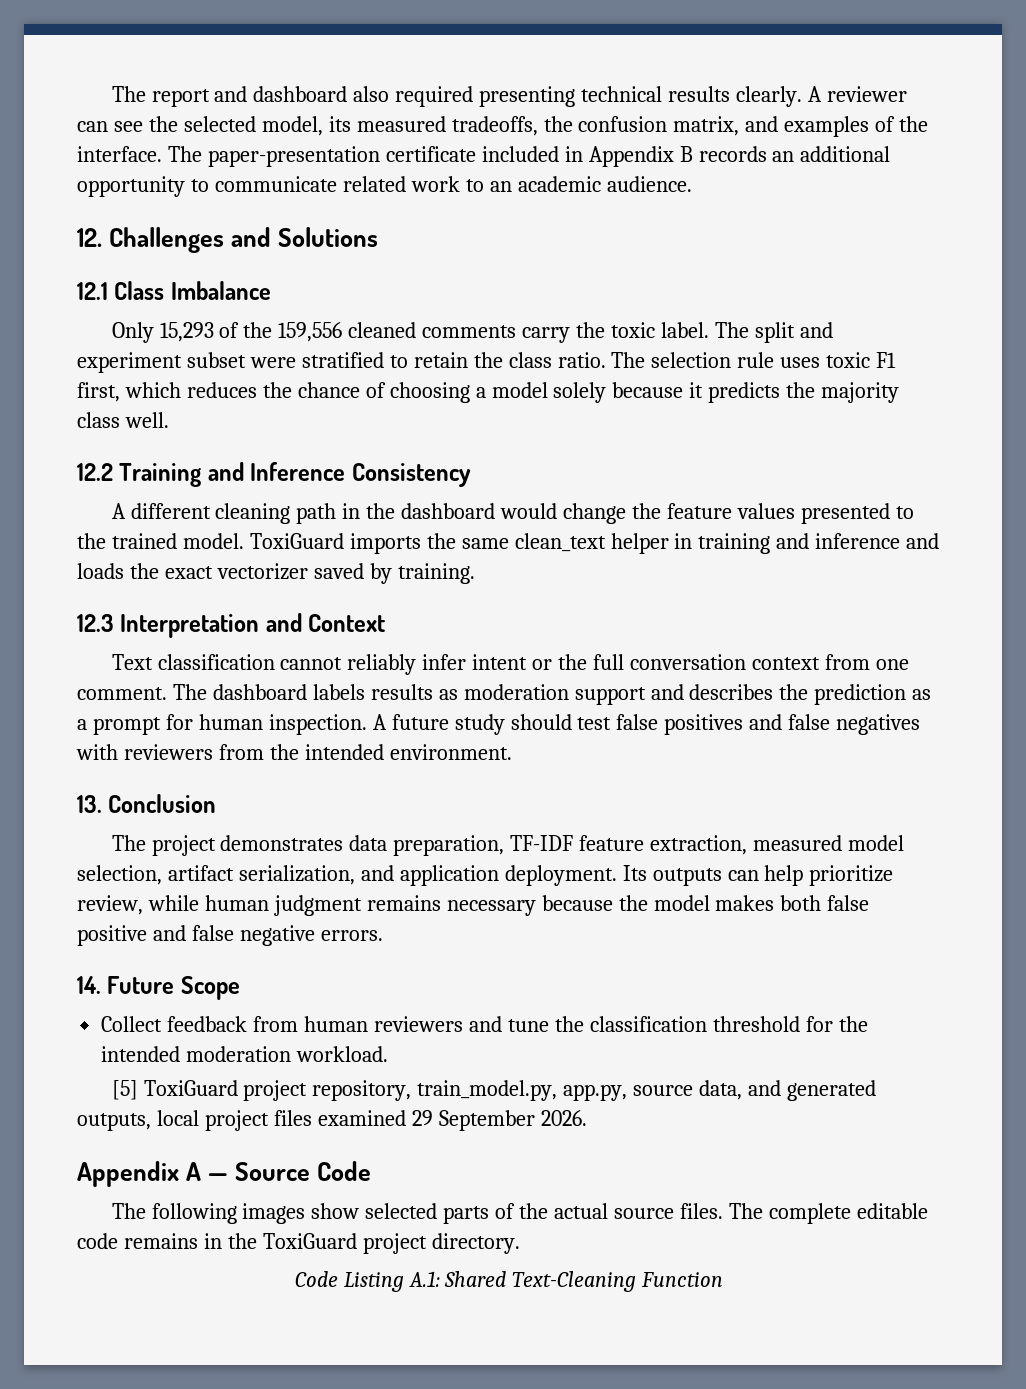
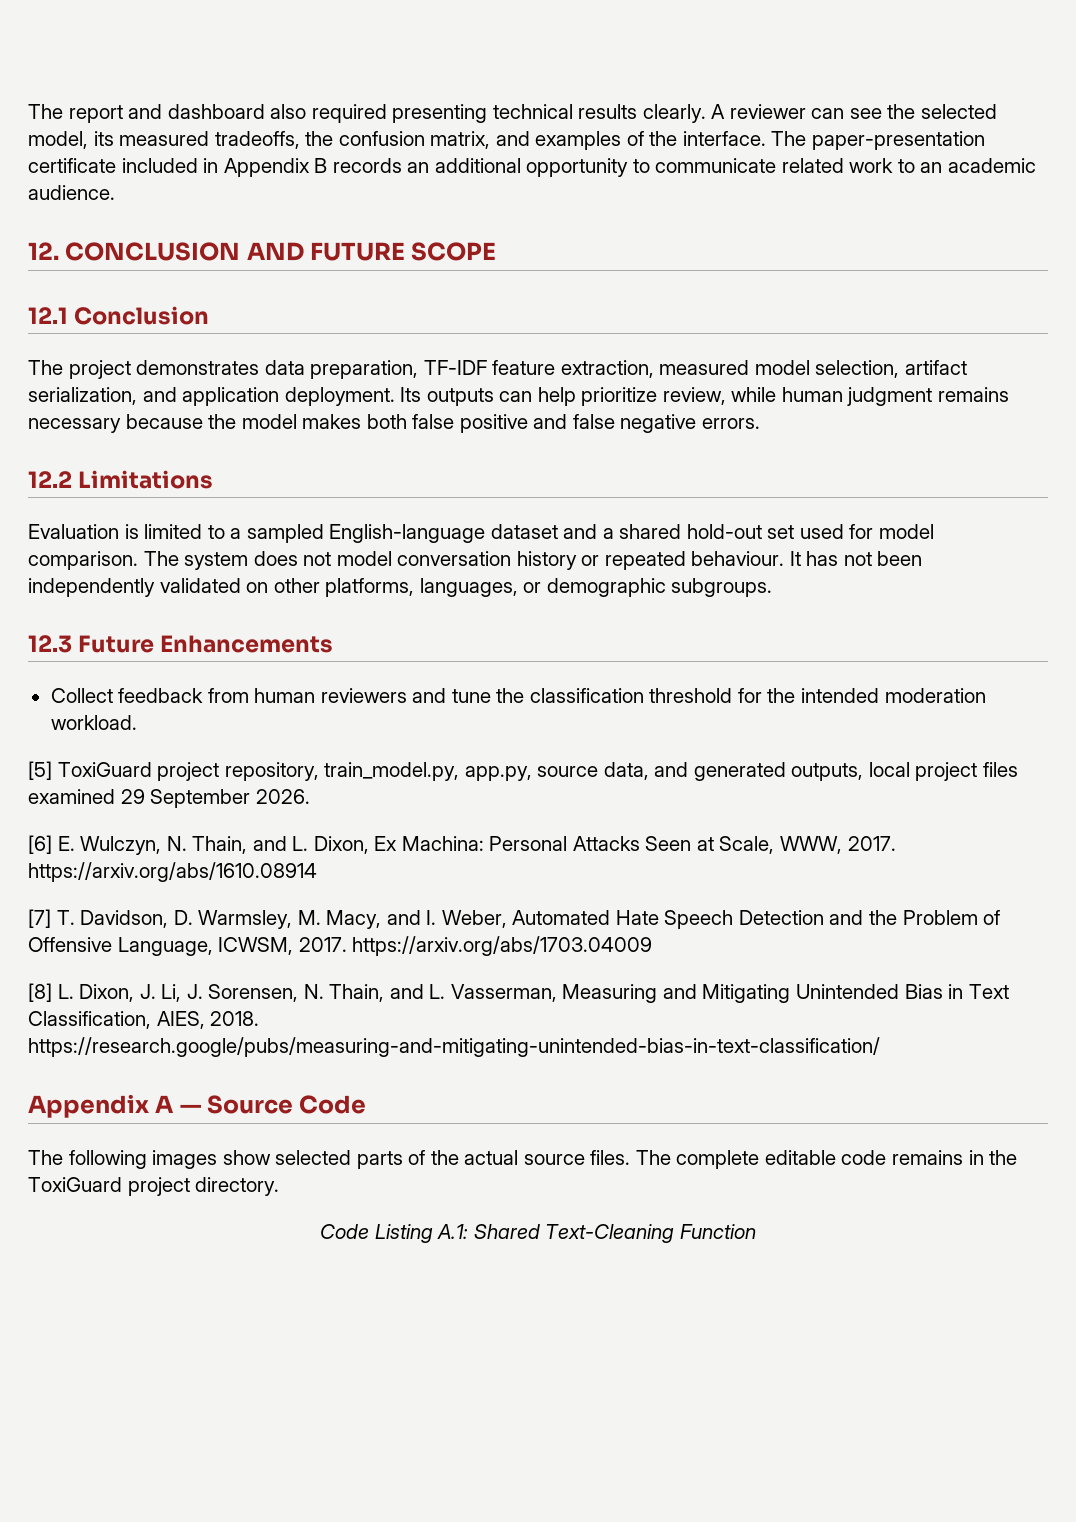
[109,227,379,253] [77,281,271,300] [111,322,833,343] [77,352,897,373] [77,382,900,403] [77,412,169,428] [77,462,471,487] [111,503,914,524] [77,533,940,554] [77,563,475,584] [77,613,386,638] [111,654,909,675] [77,684,932,705] [77,714,921,735] [76,744,512,760] [77,795,102,813] Challenges and Solutions // 12.1 Class Imbalance // Only 15,293 of the 159,556 cleaned comments carry the toxic label. The split and experiment subset were stratified to retain the class ratio. The selection rule uses toxic F1 first, which reduces the chance of choosing a model solely because it predicts the majority class well. // 12.2 Training and Inference Consistency // A different cleaning path in the dashboard would change the feature values presented to the trained model. ToxiGuard imports the same clean_text helper in training and inference and loads the exact vectorizer saved by training. // 12.3 Interpretation and Context // Text classification cannot reliably infer intent or the full conversation context from one comment. The dashboard labels results as moderation support and describes the prediction as a prompt for human inspection. A future study should test false positives and false negatives with reviewers from the intended environment. // 13. -> [65,242,497,261] [28,307,68,324] CONCLUSION AND FUTURE SCOPE // 12.1
[77,976,240,1000] 14. Future Scope -> [28,470,214,489] [28,524,935,543] [28,551,923,570] [28,578,773,597] [28,635,334,653] 12.2 Limitations // Evaluation is limited to a sampled English-language dataset and a shared hold-out set used for model comparison. The system does not model conversation history or repeated behaviour. It has not been independently validated on other platforms, languages, or demographic subgroups. // 12.3 Future Enhancements
(587, 1118) none -> [28,835,896,855] [28,862,317,882] [28,909,1001,929] [28,936,653,956] [28,983,1009,1003] [28,1011,260,1029] [28,1037,880,1057] // [6] E. Wulczyn, N. Thain, and L. Dixon, Ex Machina: Personal Attacks Seen at Scale, WWW, 2017. https://arxiv.org/abs/1610.08914 // [7] T. Davidson, D. Warmsley, M. Macy, and I. Weber, Automated Hate Speech Detection and the Problem of Offensive Language, ICWSM, 2017. https://arxiv.org/abs/1703.04009 // [8] L. Dixon, J. Li, J. Sorensen, N. Thain, and L. Vasserman, Measuring and Mitigating Unintended Bias in Text Classification, AIES, 2018. https://research.google/pubs/measuring-and-mitigating-unintended-bias-in-text-classification/

